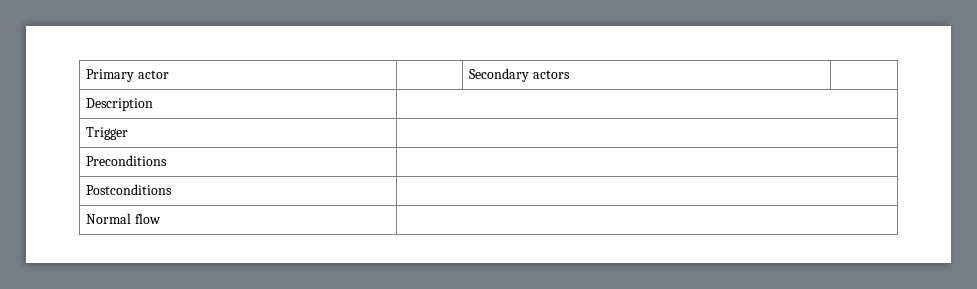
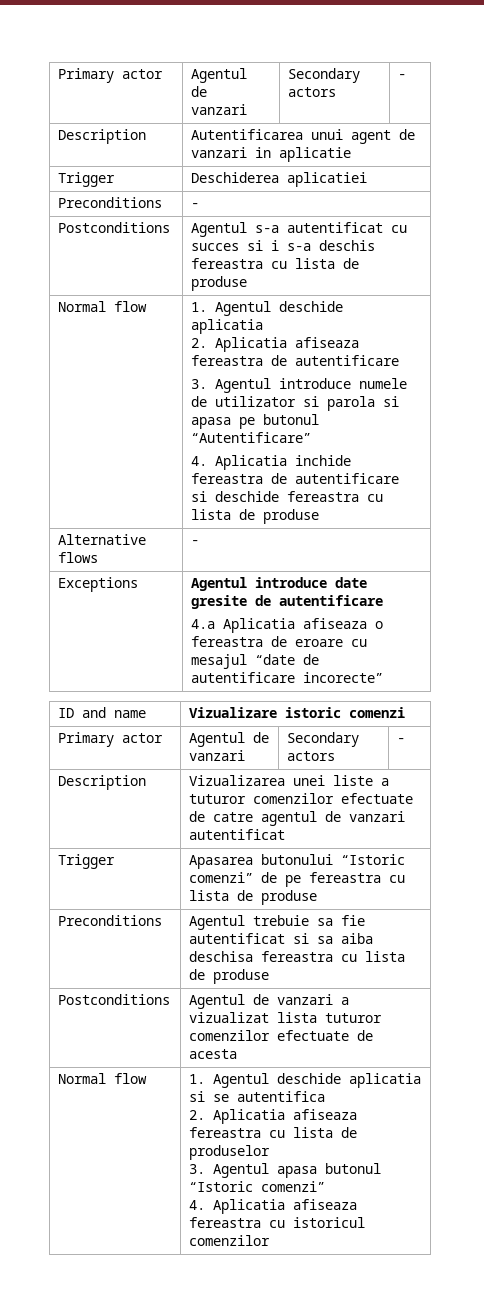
[85,69,169,82] [468,68,570,82] [85,98,153,111] [85,127,128,140] [85,155,167,166] [85,184,172,195] [85,213,161,224] Primary actor | | Secondary actors | // Description | // Trigger | // Preconditions | // Postconditions | // Normal flow | -> [58,68,164,83] [191,68,248,83] [191,86,208,97] [191,104,248,115] [288,68,361,83] [288,87,337,97] [398,74,407,79] [58,129,147,144] [191,129,416,144] [191,147,352,162] [58,172,116,187] [191,172,368,187] [58,197,163,208] [191,203,200,208] [58,222,171,233] [191,222,408,237] [191,240,376,251] [191,258,360,269] [191,276,248,291] [58,301,148,312] [191,301,344,316] [191,319,264,334] [191,337,360,352] [191,355,400,366] [191,378,408,393] [191,396,400,411] [191,414,320,429] [191,432,312,443] [191,455,352,470] [191,473,400,484] [191,491,384,502] [191,509,320,524] [58,534,147,545] [58,552,99,563] [191,540,200,545] [58,577,139,592] [191,577,368,591] [191,595,384,609] [191,618,384,633] [191,636,368,647] [191,654,320,669] [191,672,384,683] [58,707,147,718] [189,707,406,718] [58,732,164,747] [189,732,270,747] [189,750,246,761] [287,732,360,747] [287,751,336,761] [397,738,406,743] [58,775,147,790] [189,775,390,786] [189,793,414,804] [189,811,406,826] [189,829,286,840] [58,854,116,869] [189,854,406,869] [189,872,406,887] [189,890,318,905] [58,915,163,926] [189,915,366,930] [189,933,374,944] [189,951,406,962] [189,969,270,984] [58,994,171,1005] [189,994,350,1009] [189,1012,383,1023] [189,1030,374,1041] [189,1049,238,1059] [58,1073,148,1084] [189,1073,422,1088] [189,1091,326,1102] [189,1109,358,1124] [189,1127,358,1138] [189,1145,271,1160] [189,1163,382,1178] [189,1181,326,1192] [189,1199,358,1214] [189,1217,366,1228] [189,1235,271,1246] Primary actor | Agentul de vanzari | Secondary actors | - // Description | Autentificarea unui agent de vanzari in aplicatie // Trigger | Deschiderea aplicatiei // Preconditions | - // Postconditions | Agentul s-a autentificat cu succes si i s-a deschis fereastra cu lista de produse // Normal flow | 1. Agentul deschide aplicatia // 2. Aplicatia afiseaza fereastra de autentificare // 3. Agentul introduce numele de utilizator si parola si apasa pe butonul “Autentificare” // 4. Aplicatia inchide fereastra de autentificare si deschide fereastra cu lista de produse // Alternative flows | - // Exceptions | Agentul introduce date gresite de autentificare // 4.a Aplicatia afiseaza o fereastra de eroare cu mesajul “date de autentificare incorecte” // ID and name | Vizualizare istoric comenzi // Primary actor | Agentul de vanzari | Secondary actors | - // Description | Vizualizarea unei liste a tuturor comenzilor efectuate de catre agentul de vanzari autentificat // Trigger | Apasarea butonului “Istoric comenzi” de pe fereastra cu lista de produse // Preconditions | Agentul trebuie sa fie autentificat si sa aiba deschisa fereastra cu lista de produse // Postconditions | Agentul de vanzari a vizualizat lista tuturor comenzilor efectuate de acesta // Normal flow | 1. Agentul deschide aplicatia si se autentifica // 2. Aplicatia afiseaza fereastra cu lista de produselor // 3. Agentul apasa butonul “Istoric comenzi” // 4. Aplicatia afiseaza fereastra cu istoricul comenzilor

